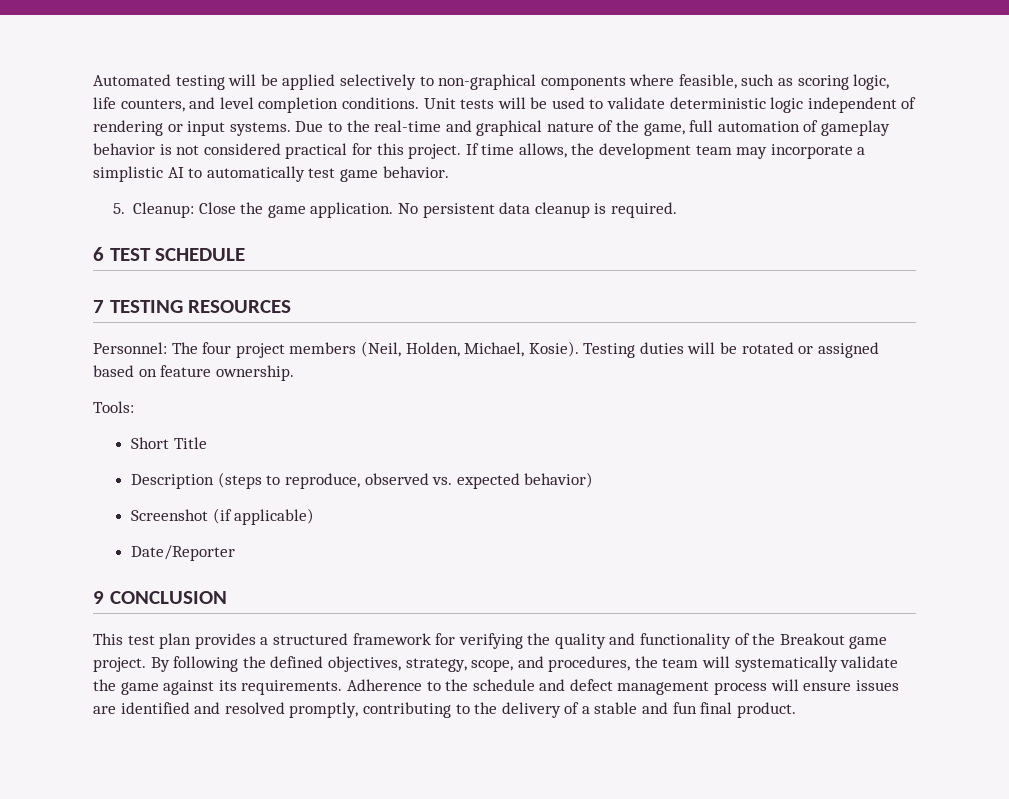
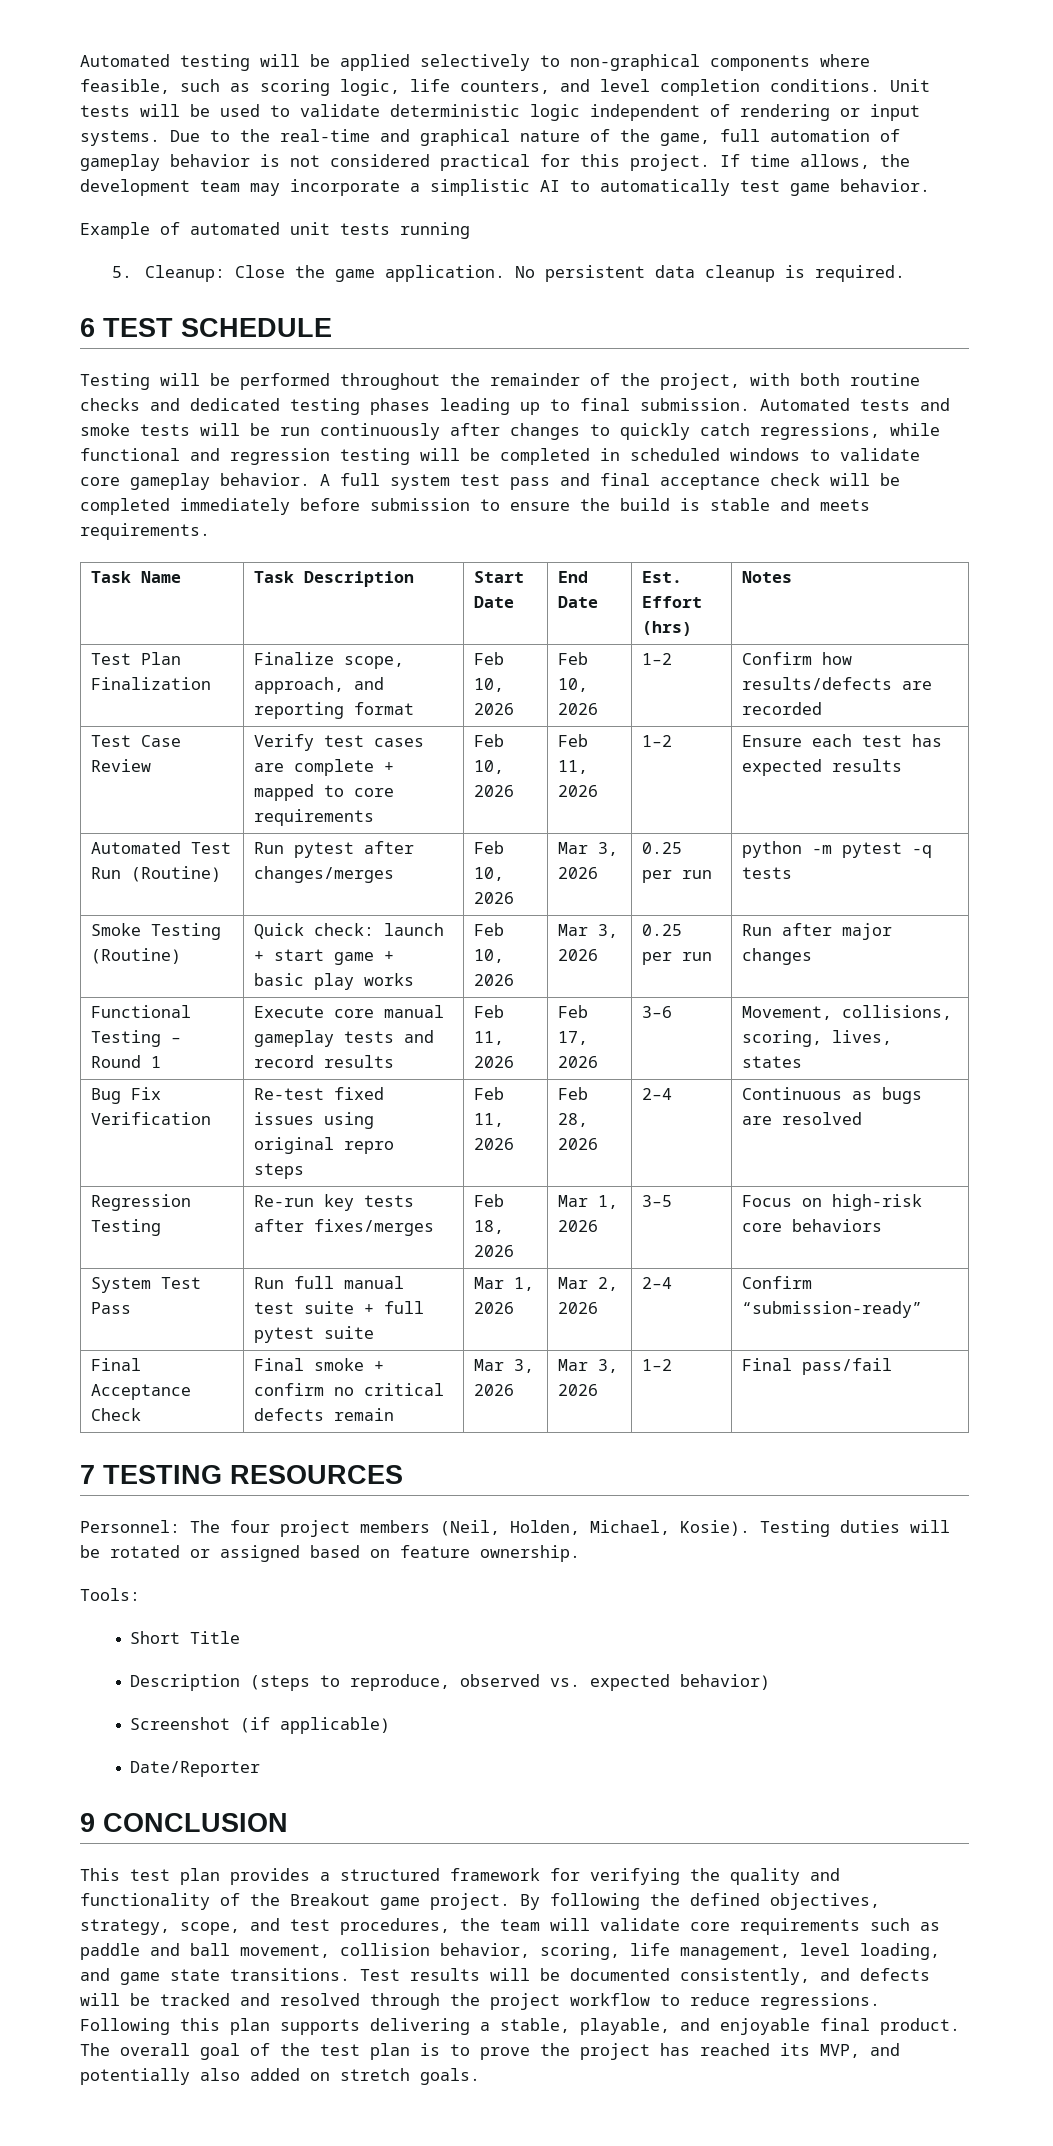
(449, 172) none -> [80,222,470,239] // Example of automated unit tests running
(246, 254) none -> [80,373,920,390] [80,398,950,415] [80,423,940,440] [80,448,920,465] [80,473,900,490] [80,498,870,515] [80,523,210,540] [91,571,182,583] [254,571,415,587] [474,571,525,583] [474,596,515,608] [558,571,589,583] [558,596,599,608] [642,571,683,583] [642,596,703,608] [642,621,693,636] [742,571,793,583] [91,652,182,665] [91,677,212,690] [254,652,405,669] [254,677,385,694] [254,702,415,719] [474,652,505,665] [474,678,505,692] [474,703,515,715] [558,652,589,665] [558,678,589,692] [558,703,599,715] [642,653,673,665] [742,652,853,665] [742,677,933,690] [742,702,823,715] [91,735,182,747] [91,759,152,772] [254,734,425,751] [254,759,395,776] [254,784,395,801] [254,809,375,826] [474,734,505,747] [474,760,505,774] [474,785,515,797] [558,734,589,747] [558,760,589,774] [558,785,599,797] [642,735,673,747] [742,734,943,747] [742,759,903,776] [91,841,232,854] [91,866,222,882] [254,841,415,858] [254,866,395,883] [474,841,505,854] [474,867,505,881] [474,892,515,904] [558,842,619,856] [558,867,599,879] [642,842,683,854] [642,870,713,883] [742,841,933,858] [742,867,793,879] [91,923,222,940] [91,948,182,964] [254,923,445,939] [254,949,395,965] [254,973,415,990] [474,923,505,936] [474,949,505,963] [474,974,515,986] [558,924,619,938] [558,949,599,961] [642,924,683,936] [642,952,713,965] [742,923,893,940] [742,948,813,965] [91,1005,192,1018] [91,1030,182,1047] [91,1055,162,1068] [254,1005,445,1018] [254,1030,435,1047] [254,1055,395,1068] [474,1005,505,1018] [474,1031,505,1045] [474,1056,515,1068] [558,1005,589,1018] [558,1031,589,1045] [558,1056,599,1068] [642,1006,673,1018] [742,1005,953,1020] [742,1030,893,1047] [742,1056,803,1068] [91,1087,162,1104] [91,1112,212,1125] [254,1087,385,1100] [254,1112,375,1129] [254,1137,395,1154] [254,1163,305,1179] [474,1087,505,1100] [474,1113,505,1127] [474,1138,515,1150] [558,1087,589,1100] [558,1113,589,1127] [558,1138,599,1150] [642,1088,673,1100] [742,1087,923,1104] [742,1112,863,1125] [91,1194,192,1211] [91,1219,162,1236] [254,1194,415,1211] [254,1219,435,1236] [474,1194,505,1207] [474,1220,505,1234] [474,1245,515,1257] [558,1195,619,1209] [558,1220,599,1232] [642,1195,673,1207] [742,1194,923,1211] [742,1219,883,1232] [91,1277,202,1293] [91,1302,132,1314] [254,1276,405,1289] [254,1301,425,1314] [254,1326,375,1343] [474,1277,535,1291] [474,1302,515,1314] [558,1277,619,1291] [558,1302,599,1314] [642,1277,673,1289] [742,1276,813,1289] [742,1301,923,1318] [91,1358,142,1371] [91,1384,192,1400] [91,1408,142,1421] [254,1358,385,1371] [254,1383,445,1396] [254,1408,395,1421] [474,1359,535,1373] [474,1384,515,1396] [558,1359,619,1373] [558,1384,599,1396] [642,1359,673,1371] [742,1358,893,1375] // Testing will be performed throughout the remainder of the project, with both routine checks and dedicated testing phases leading up to final submission. Automated tests and smoke tests will be run continuously after changes to quickly catch regressions, while functional and regression testing will be completed in scheduled windows to validate core gameplay behavior. A full system test pass and final acceptance check will be completed immediately before submission to ensure the build is stable and meets requirements. // Task Name | Task Description | Start Date | End Date | Est. Effort (hrs) | Notes // Test Plan Finalization | Finalize scope, approach, and reporting format | Feb 10, 2026 | Feb 10, 2026 | 1–2 | Confirm how results/defects are recorded // Test Case Review | Verify test cases are complete + mapped to core requirements | Feb 10, 2026 | Feb 11, 2026 | 1–2 | Ensure each test has expected results // Automated Test Run (Routine) | Run pytest after changes/merges | Feb 10, 2026 | Mar 3, 2026 | 0.25 per run | python -m pytest -q tests // Smoke Testing (Routine) | Quick check: launch + start game + basic play works | Feb 10, 2026 | Mar 3, 2026 | 0.25 per run | Run after major changes // Functional Testing – Round 1 | Execute core manual gameplay tests and record results | Feb 11, 2026 | Feb 17, 2026 | 3–6 | Movement, collisions, scoring, lives, states // Bug Fix Verification | Re-test fixed issues using original repro steps | Feb 11, 2026 | Feb 28, 2026 | 2–4 | Continuous as bugs are resolved // Regression Testing | Re-run key tests after fixes/merges | Feb 18, 2026 | Mar 1, 2026 | 3–5 | Focus on high-risk core behaviors // System Test Pass | Run full manual test suite + full pytest suite | Mar 1, 2026 | Mar 2, 2026 | 2–4 | Confirm “submission-ready” // Final Acceptance Check | Final smoke + confirm no critical defects remain | Mar 3, 2026 | Mar 3, 2026 | 1–2 | Final pass/fail
(544, 662) none -> [290,1919,330,1931] test
[734,656,899,672] [93,679,899,695] [93,702,796,718] systematically validate the game against its requirements. Adherence to the schedule and defect management process will ensure issues are identified and resolved promptly, contributing to the delivery of a stable and fun final product. -> [600,1918,940,1935] [80,1943,940,1960] [80,1968,930,1985] [80,1993,880,2010] [80,2018,960,2035] [80,2043,900,2060] [80,2068,480,2085] validate core requirements such as paddle and ball movement, collision behavior, scoring, life management, level loading, and game state transitions. Test results will be documented consistently, and defects will be tracked and resolved through the project workflow to reduce regressions. Following this plan supports delivering a stable, playable, and enjoyable final product. The overall goal of the test plan is to prove the project has reached its MVP, and potentially also added on stretch goals.

